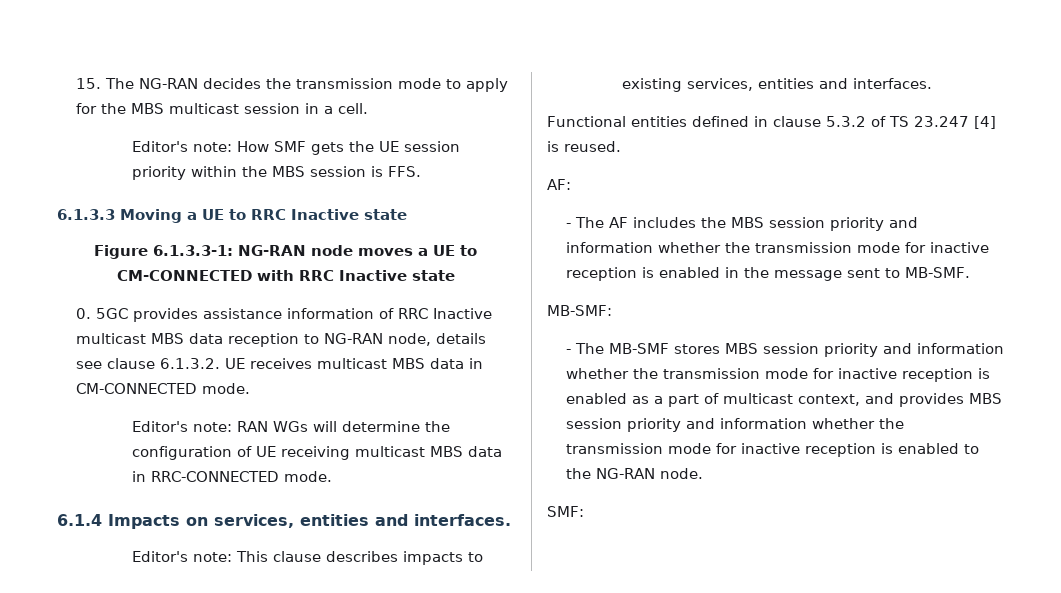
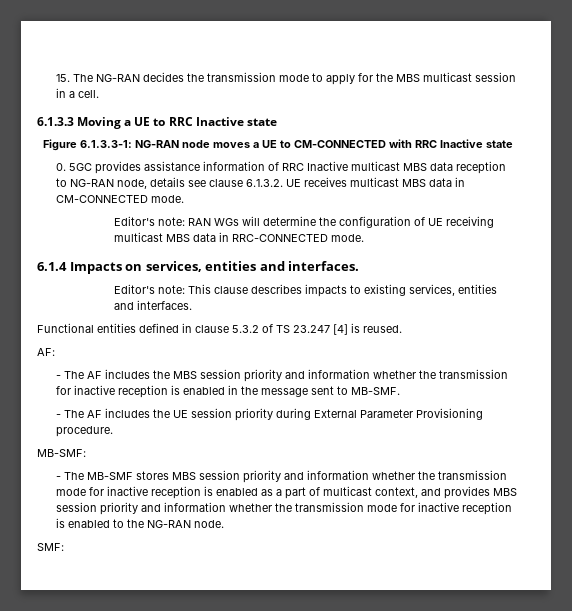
[132,141,461,155] [132,166,422,180] // Editor's note: How SMF gets the UE session priority within the MBS session is FFS. -> (100, 94) none
[856,242,900,253] mode -> (509, 374) none
(970, 272) none -> [56,408,484,421] [56,426,114,437] // - The AF includes the UE session priority during External Parameter Provisioning procedure.

